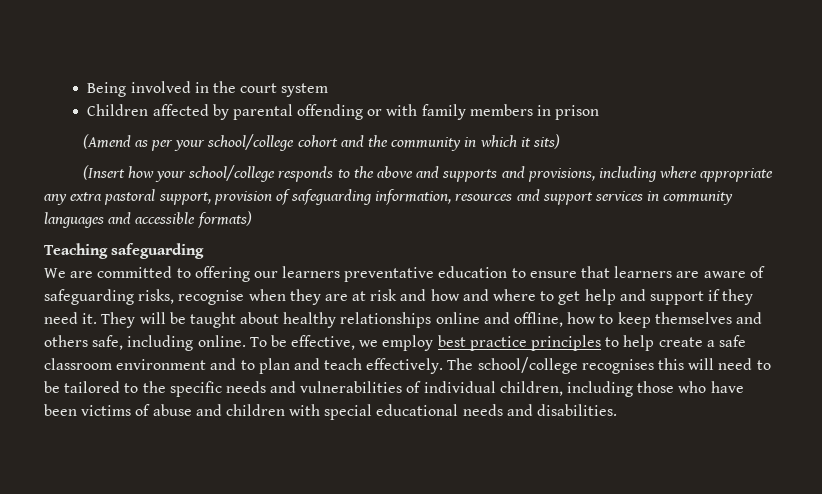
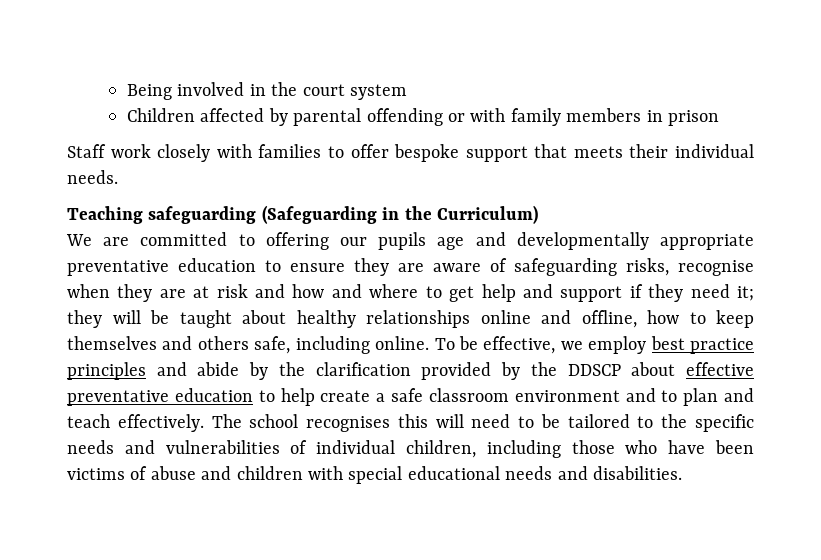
[82,134,560,151] [82,165,774,182] [44,189,734,205] [44,211,252,228] [44,243,205,259] (Amend as per your school/college cohort and the community in which it sits) // (Insert how your school/college responds to the above and supports and provisions, including where appropriate any extra pastoral support, provision of safeguarding information, resources and support services in community languages and accessible formats) // Teaching safeguarding -> [67,144,754,162] [67,170,118,184] [67,205,538,224] Staff work closely with families to offer bespoke support that meets their individual needs. // Teaching safeguarding (Safeguarding in the Curriculum)
[282,266,341,278] learners -> [378,232,754,250] pupils age and developmentally appropriate
[581,266,673,278] that learners -> [354,258,389,276] they
[82,312,136,328] it. They -> [737,286,754,301] [67,310,102,328] it; they
(602, 343) none -> [156,362,755,380] [67,388,253,406] and abide by the clarification provided by the DDSCP about effective preventative education
[477,357,578,374] school/college -> [249,414,299,428] school

